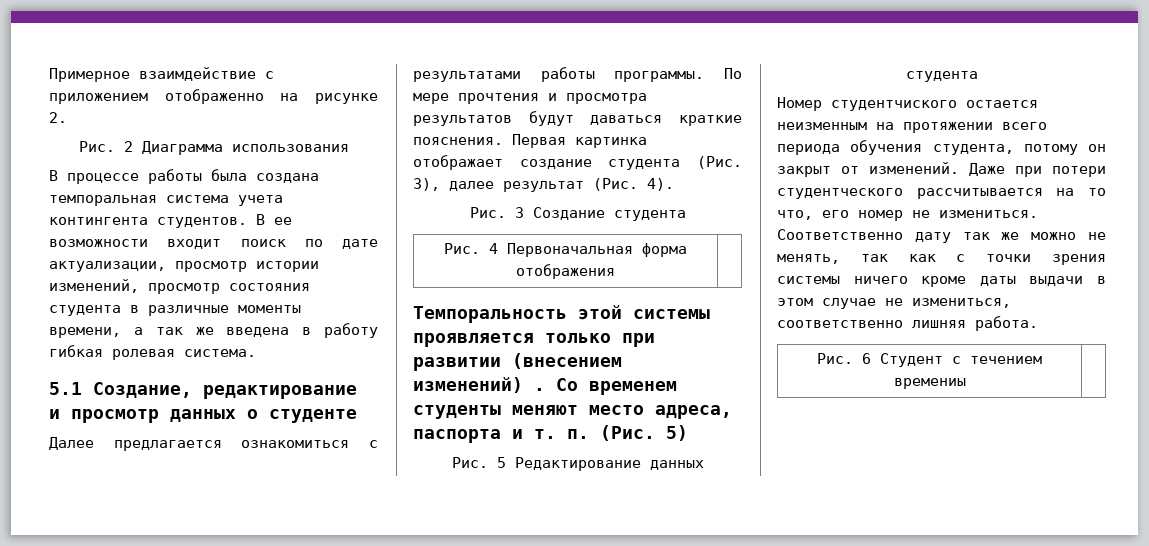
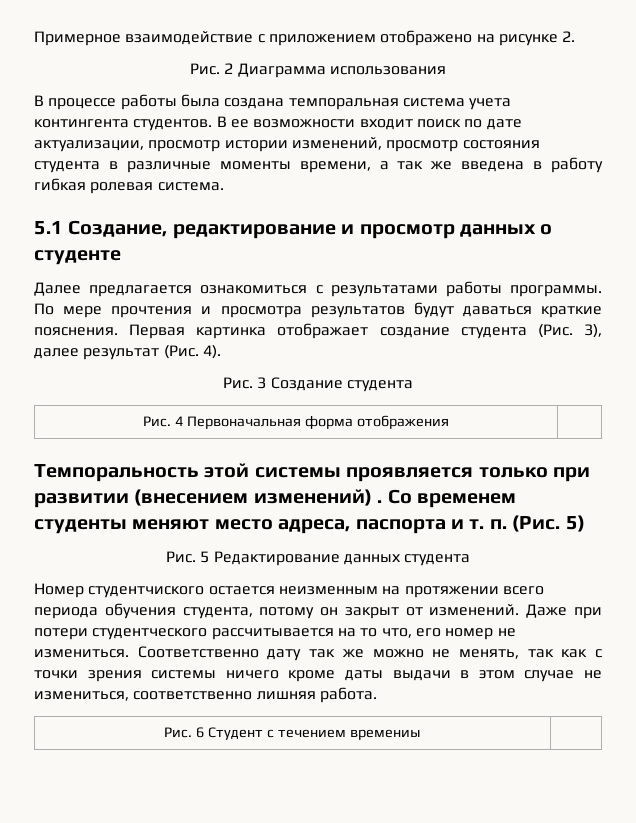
[139,67,256,81] взаимдействие -> [125,31,254,45] взаимодействие
[164,89,264,104] отображенно -> [380,30,473,46] отображено

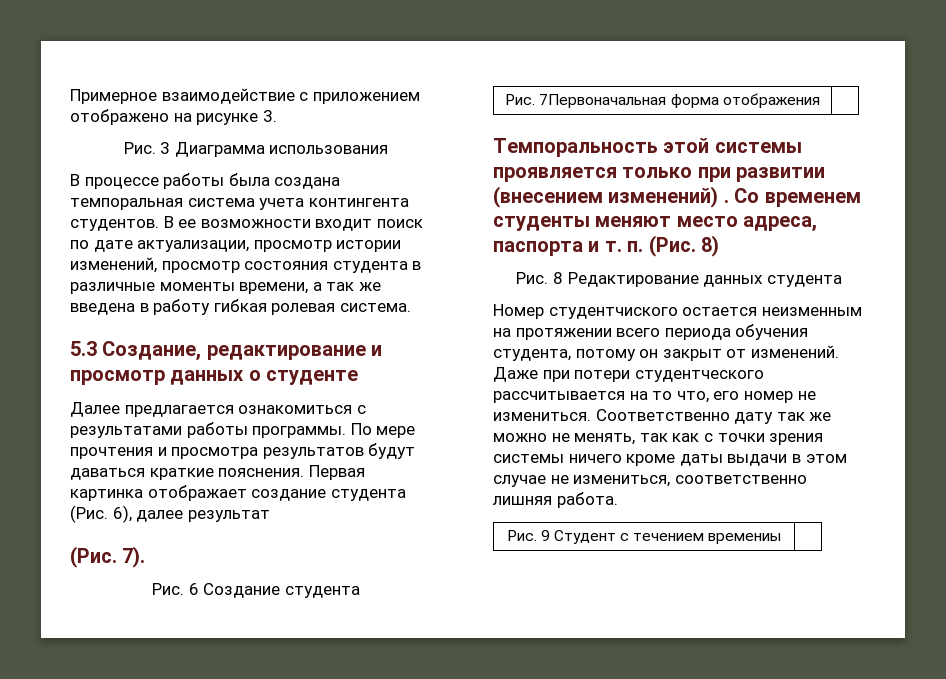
[562,31,576,42] [190,63,234,75] 2. // Рис. 2 -> [262,110,277,122] [123,142,171,154] 3. // Рис. 3
[34,221,63,235] 5.1 -> [70,341,97,356] 5.3
[584,324,602,338] 3), -> [112,505,132,523] 6),
[163,345,221,359] [223,377,267,389] (Рис. 4). // Рис. 3 -> [70,546,146,568] [152,583,199,595] // (Рис. 7). // Рис. 6
[175,416,301,429] 4 Первоначальная -> [539,94,667,108] 7Первоначальная
[565,515,585,532] [165,551,210,563] 5) // Рис. 5 -> [701,235,719,257] [516,272,563,284] 8) // Рис. 8
[196,727,205,738] 6 -> [540,530,550,541] 9

